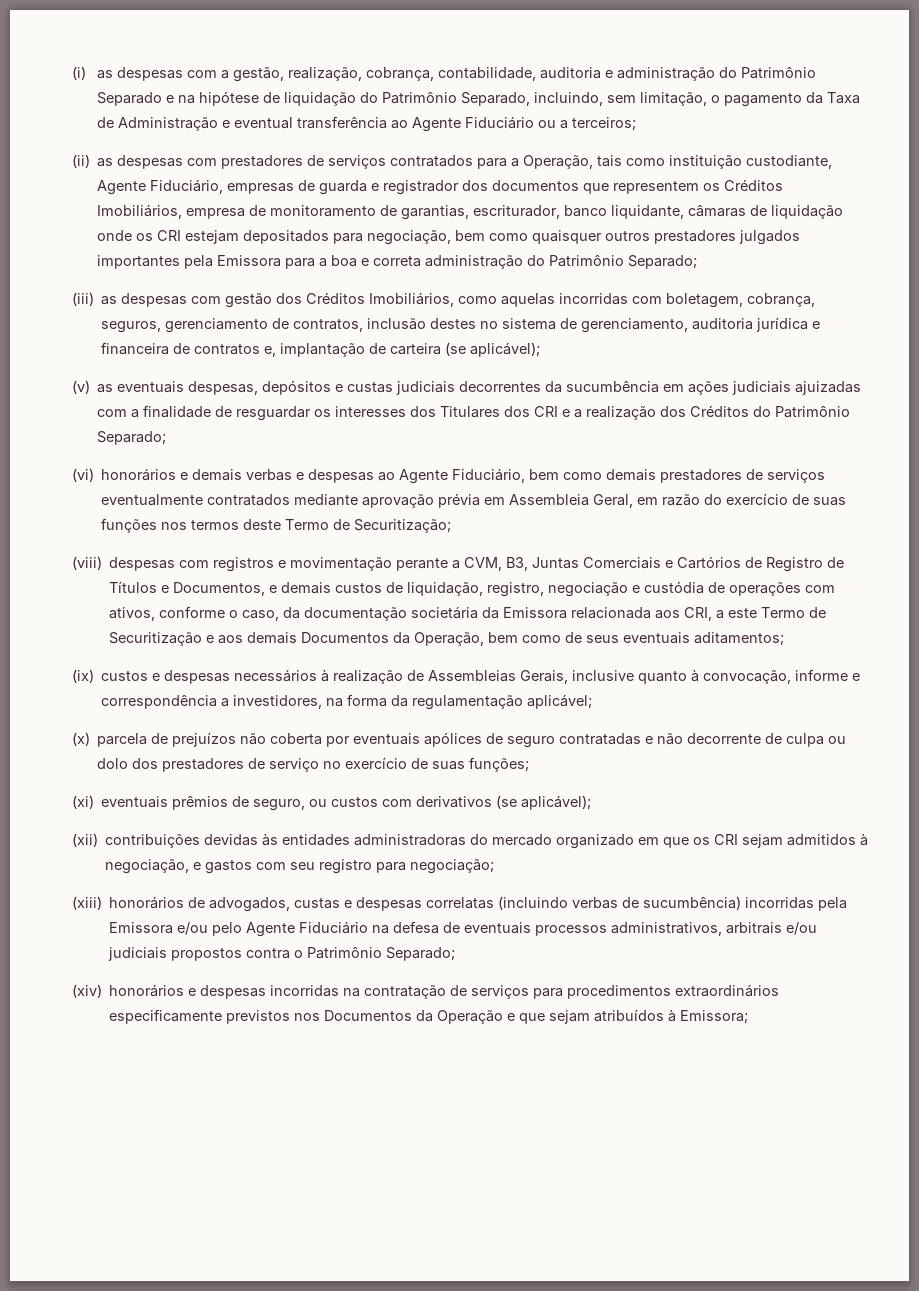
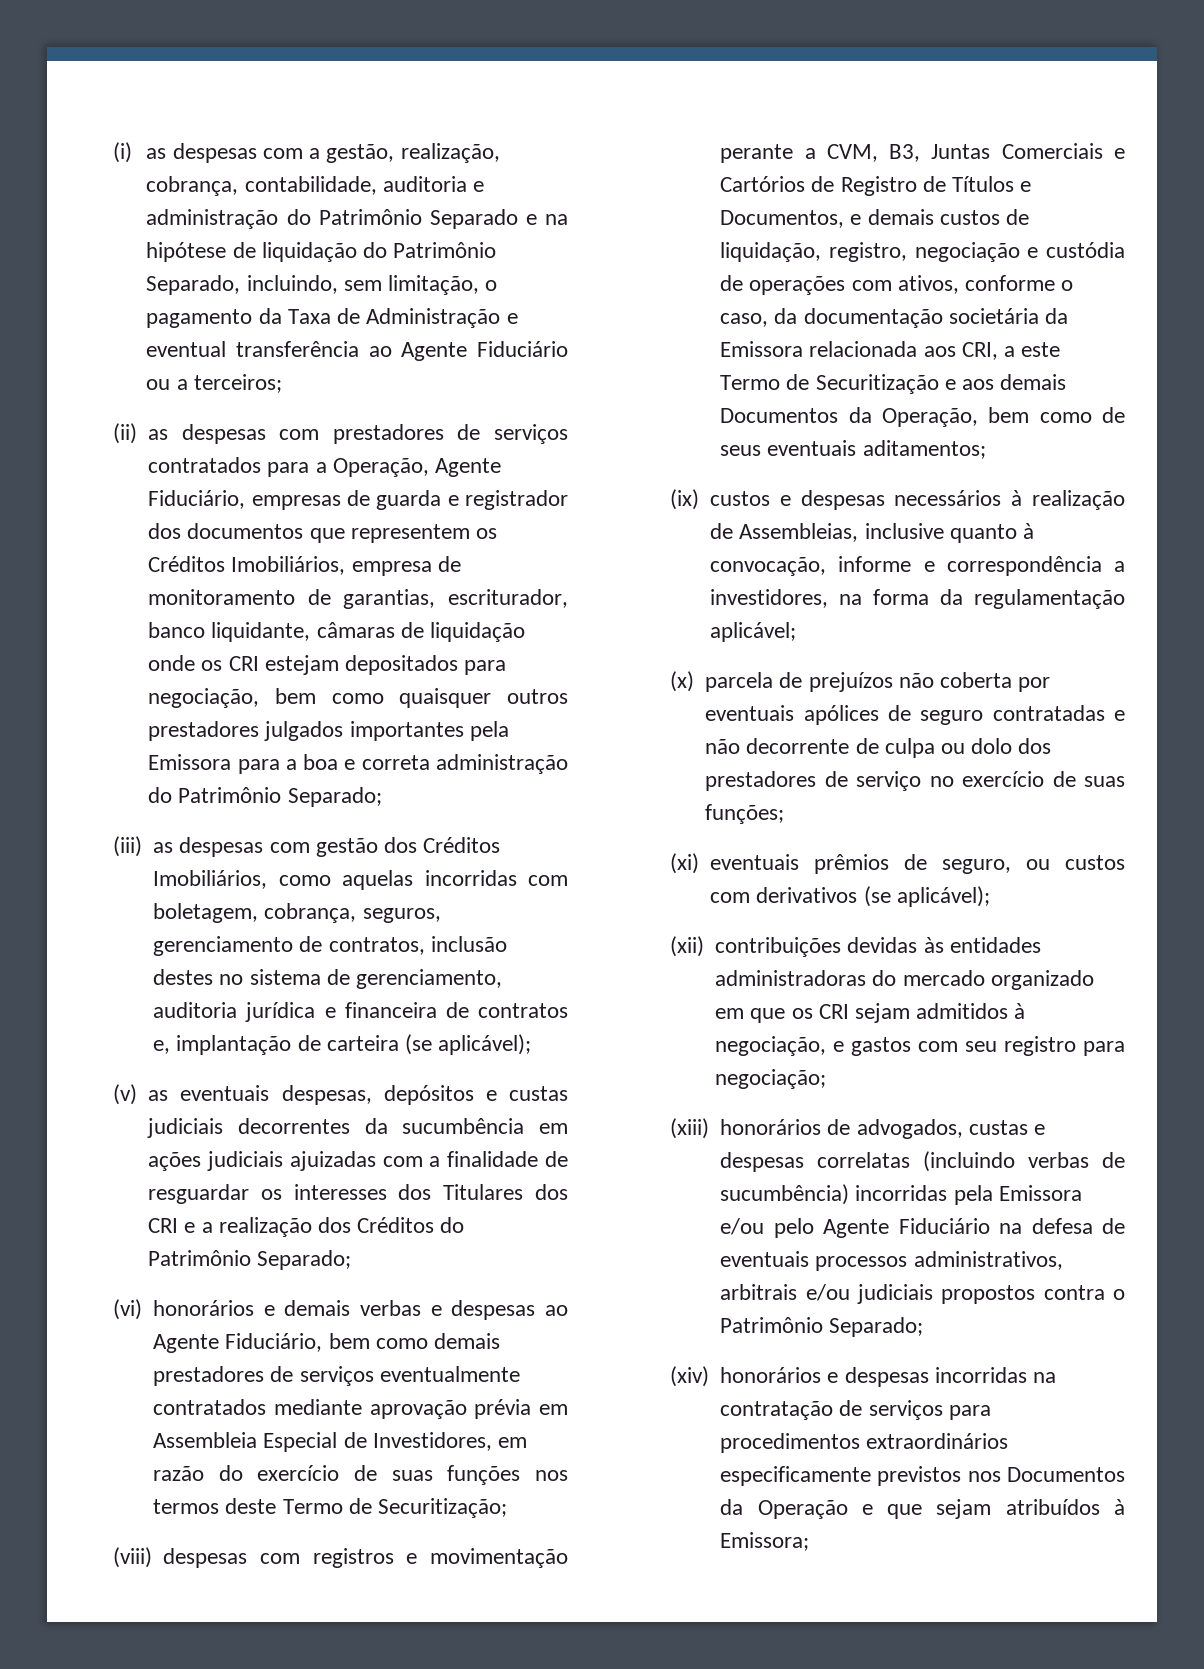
[597,155,833,169] tais como instituição custodiante, -> (429, 467) none
[593,494,634,508] Geral, -> [263,1432,492,1452] Especial de Investidores,
[428,670,569,684] Assembleias Gerais, -> [739,523,859,542] Assembleias,

